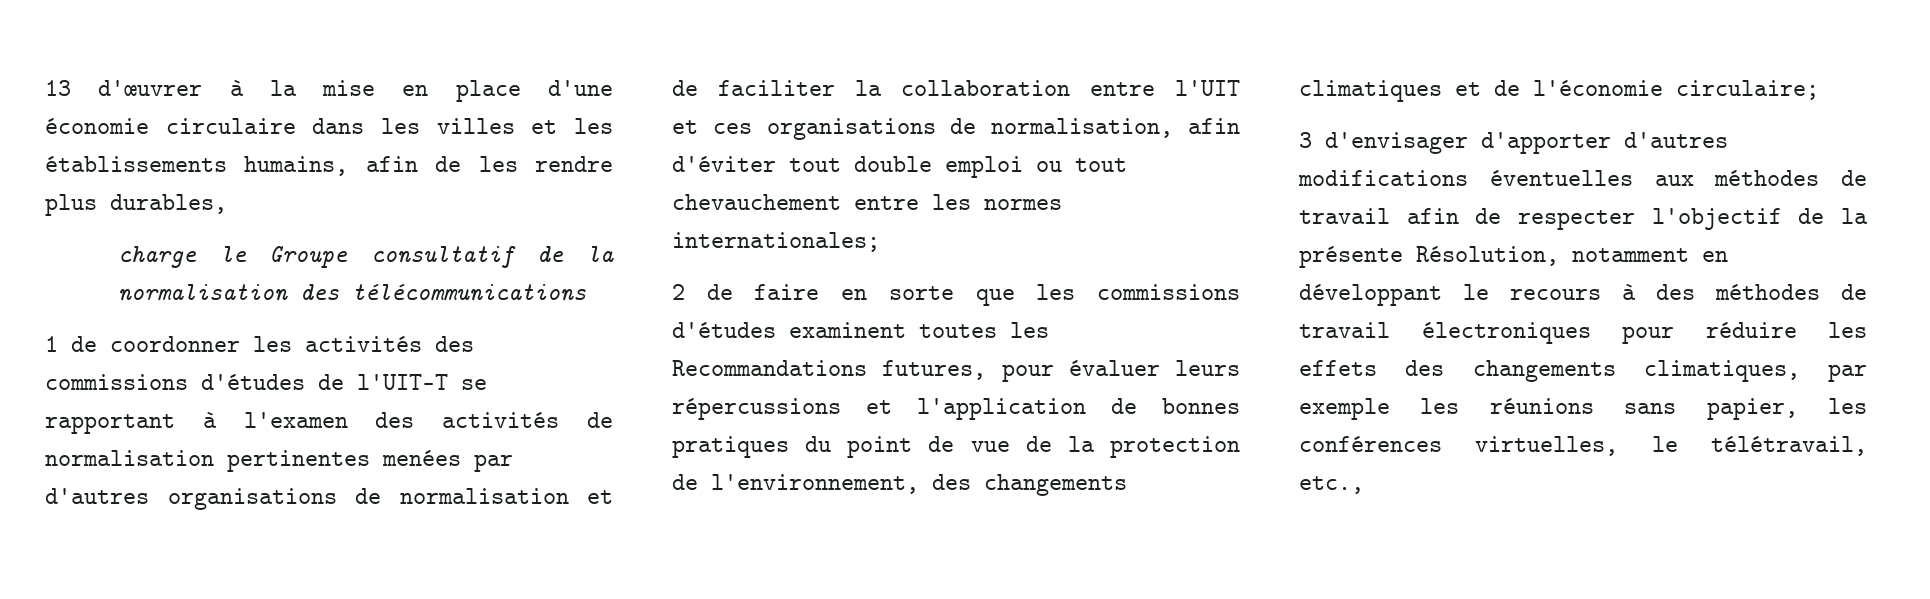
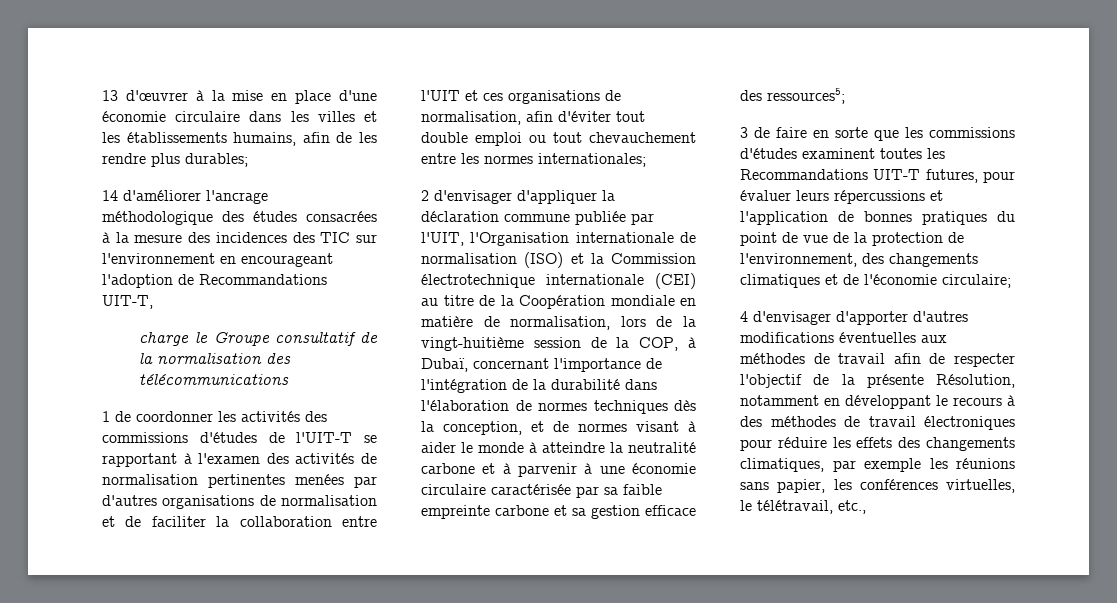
[110,194,227,214] durables, -> [185,153,248,167] [102,190,268,204] [102,211,377,225] [102,232,377,243] [102,253,333,267] [102,274,327,288] [102,295,153,309] durables; // 14 d'améliorer l'ancrage méthodologique des études consacrées à la mesure des incidences des TIC sur l'environnement en encourageant l'adoption de Recommandations UIT-T,
(685, 292) none -> [434,190,615,204] [421,211,654,225] [421,232,696,246] [421,252,696,268] [421,273,696,289] [421,295,696,309] [421,316,696,330] [421,337,696,351] [421,358,662,372] [421,379,657,393] [421,400,696,414] [421,421,696,435] [421,442,696,453] [421,463,696,477] [421,484,662,498] [421,505,696,519] [740,88,845,104] [740,127,748,138] d'envisager d'appliquer la déclaration commune publiée par l'UIT, l'Organisation internationale de normalisation (ISO) et la Commission électrotechnique internationale (CEI) au titre de la Coopération mondiale en matière de normalisation, lors de la vingt-huitième session de la COP, à Dubaï, concernant l'importance de l'intégration de la durabilité dans l'élaboration de normes techniques dès la conception, et de normes visant à aider le monde à atteindre la neutralité carbone et à parvenir à une économie circulaire caractérisée par sa faible empreinte carbone et sa gestion efficace des ressources5; // 3
(867, 368) none -> [873,169,921,180] UIT-T
[1299,132,1312,148] 3 -> [740,311,748,322] 4

